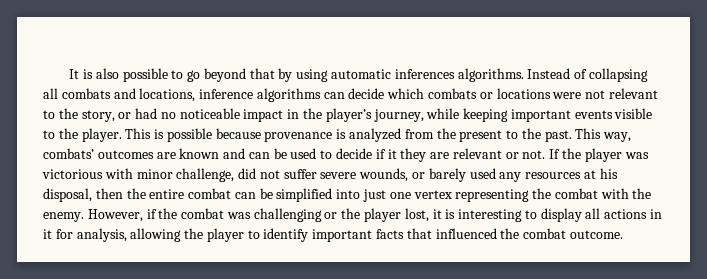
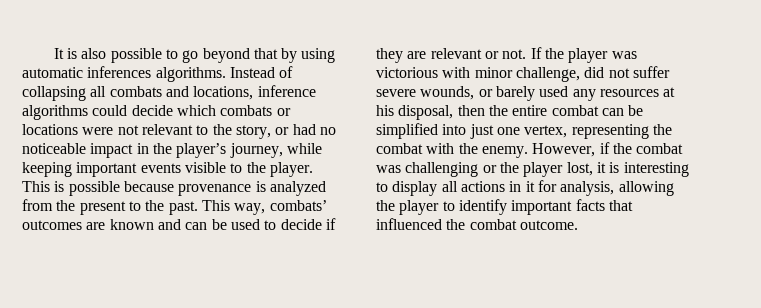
[323,92,345,99] can -> [92,105,128,116] could
[387,149,397,159] it -> (336, 224) none
[413,190,452,199] vertex -> [524,125,568,138] vertex,

